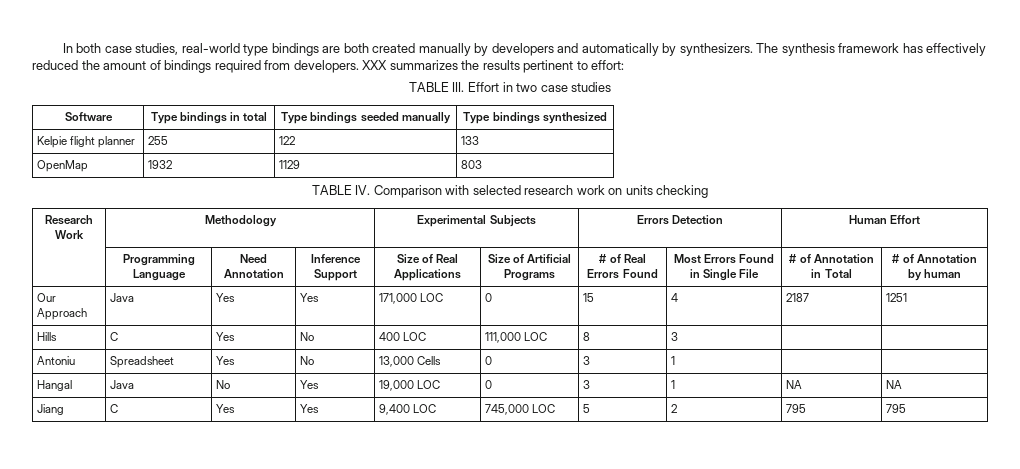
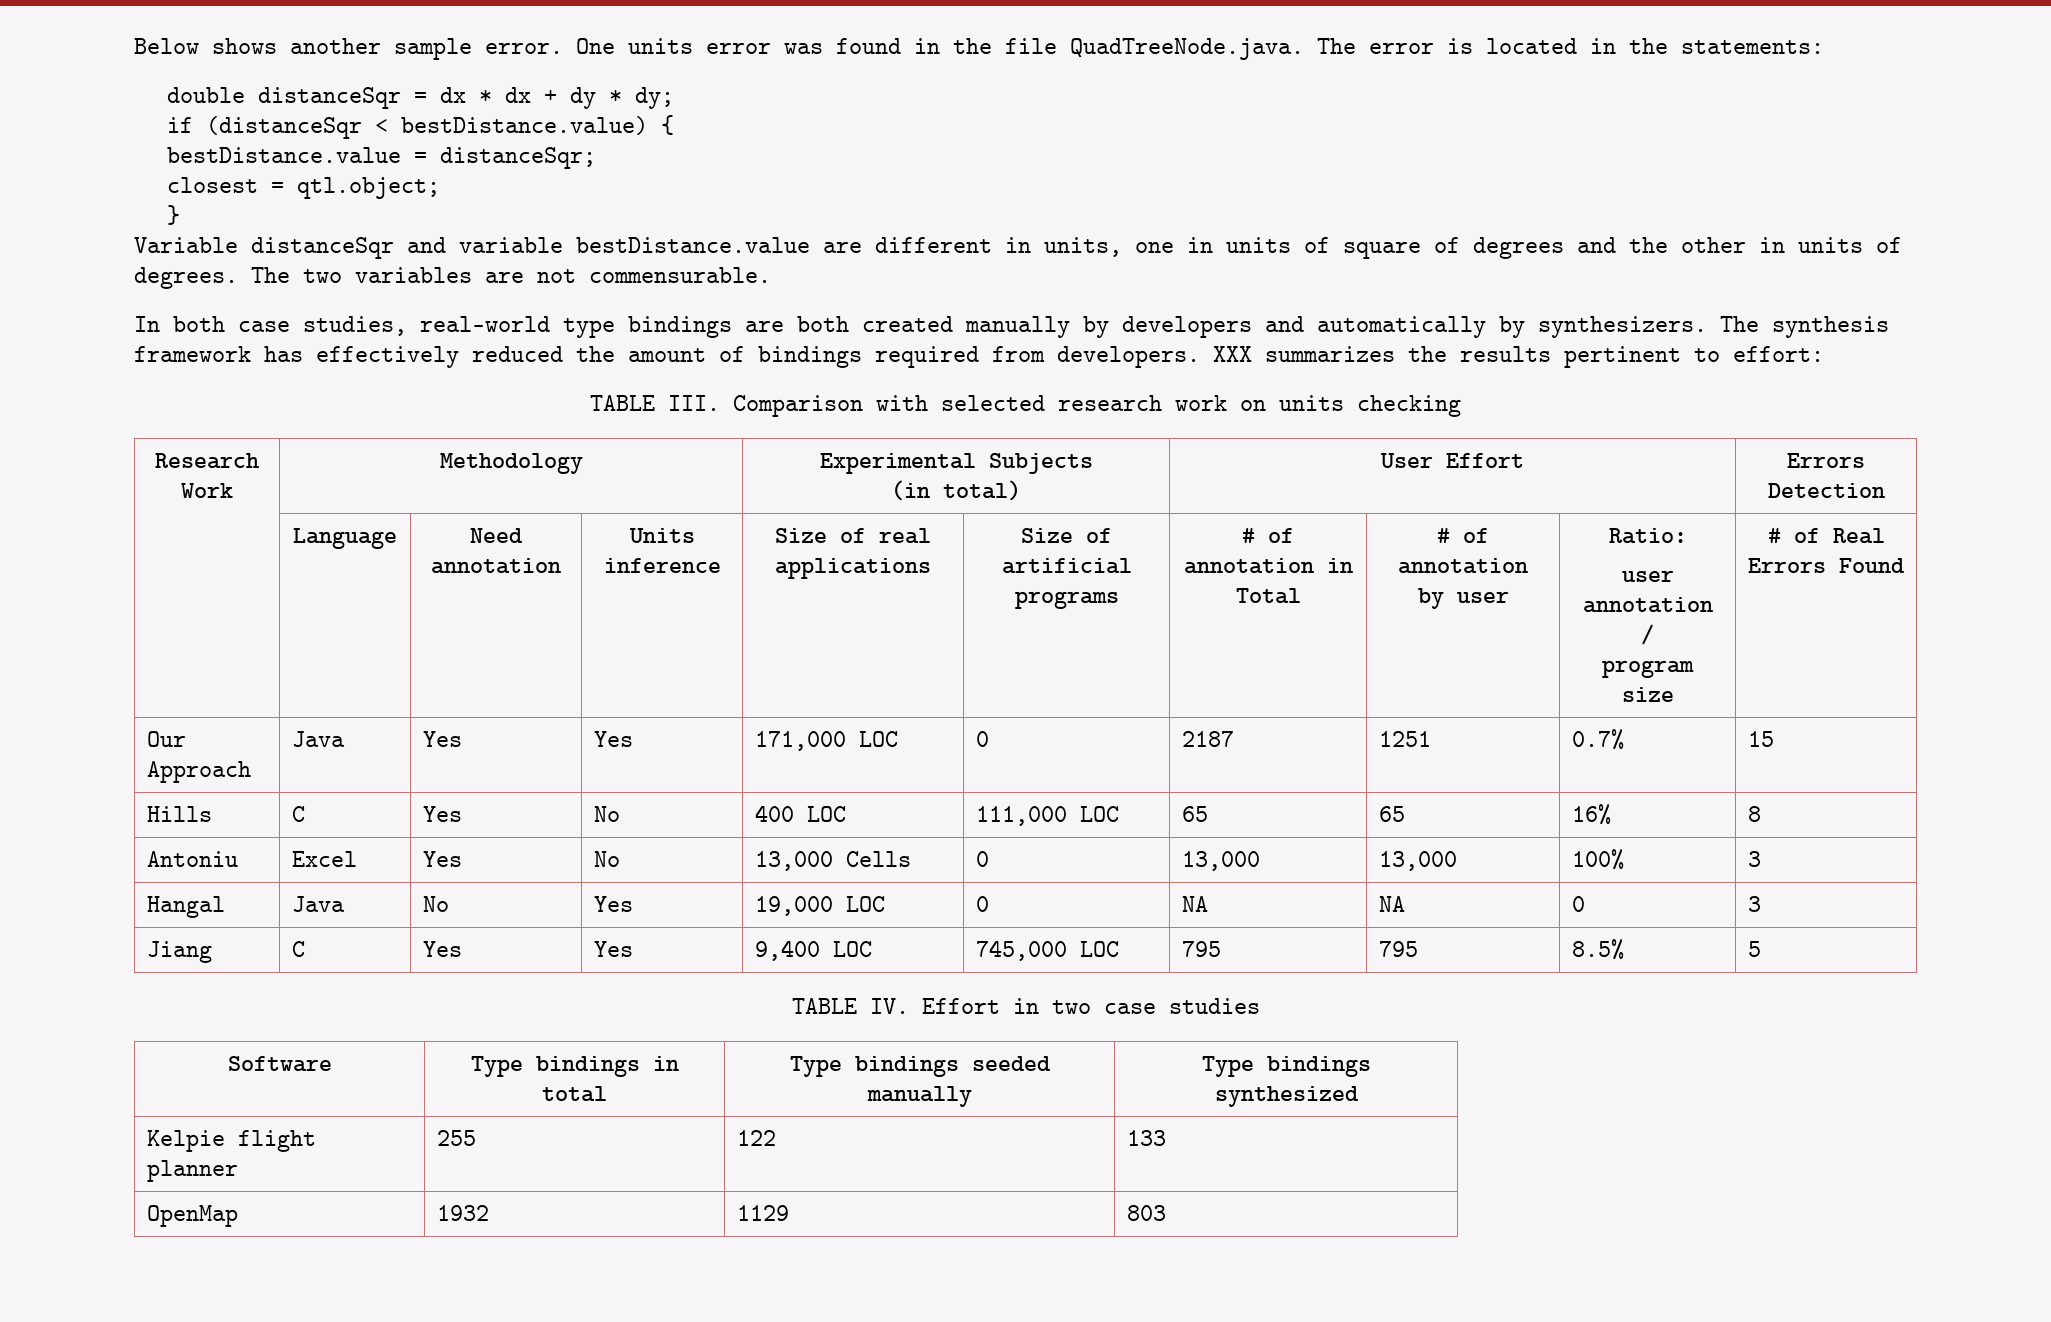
(62, 48) none -> [134,38,1824,60] [167,87,675,109] [167,115,675,139] [167,147,597,169] [167,177,441,199] [167,205,181,225] [134,237,1902,259] [134,267,771,289] Below shows another sample error. One units error was found in the file QuadTreeNode.java. The error is located in the statements: // double distanceSqr = dx * dx + dy * dy; // if (distanceSqr < bestDistance.value) { // bestDistance.value = distanceSqr; // closest = qtl.object; // } // Variable distanceSqr and variable bestDistance.value are different in units, one in units of square of degrees and the other in units of degrees. The two variables are not commensurable. //
[408,82,465,92] // TABLE III. -> [590,395,1461,417] [155,453,259,469] [181,483,233,498] [439,453,583,474] [819,453,1093,474] [891,480,1022,501] [1380,453,1524,468] [1787,453,1865,468] [1767,483,1885,498] [293,528,397,549] [470,528,523,543] [431,558,561,574] [628,528,695,543] [603,558,721,573] [775,528,932,544] [775,558,932,579] [1021,528,1112,543] [1001,558,1132,574] [1014,591,1119,609] [1242,528,1294,543] [1183,558,1353,574] [1235,588,1301,604] [1437,528,1489,543] [1398,558,1528,574] [1417,588,1509,609] [1608,528,1687,544] [1621,570,1674,582] [1582,597,1713,613] [1641,624,1654,645] [1602,660,1694,678] [1621,687,1674,702] [1767,528,1885,544] [1748,558,1905,573] [146,731,186,747] [146,761,251,783] [291,731,345,747] [422,731,462,747] [593,731,633,747] [754,731,898,751] [975,731,989,747] [1181,731,1234,747] [1378,731,1431,747] [1571,729,1624,750] [1747,731,1774,747] [146,806,212,822] [291,806,305,822] [422,806,462,822] [593,806,620,822] [754,805,846,822] [975,806,1119,826] [1181,806,1208,822] [1378,806,1405,822] [1571,804,1611,825] [1747,806,1761,822] [146,851,238,867] [291,851,357,867] [422,851,462,867] [593,851,620,867] [754,851,911,871] [975,851,989,867] [1181,851,1260,871] [1378,851,1457,871] [1571,849,1624,870] [1747,851,1761,867] [146,896,225,918] [291,896,345,912] [422,896,449,912] [593,896,633,912] [754,896,885,916] [975,896,989,912] [1181,896,1208,912] [1378,896,1405,912] [1571,896,1585,912] [1747,896,1761,912] [146,941,212,963] [291,941,305,957] [422,941,462,957] [593,941,633,957] [754,940,872,961] [975,940,1119,961] [1181,941,1221,957] [1378,941,1418,957] [1571,939,1624,960] [1747,941,1761,957] [791,998,909,1014] // TABLE III. Comparison with selected research work on units checking // Research Work | Methodology | Experimental Subjects // (in total) | User Effort | Errors Detection // | Language | Need annotation | Units inference | Size of real applications | Size of artificial programs | # of annotation in Total | # of annotation by user | Ratio: // user annotation / // program size | # of Real Errors Found // Our Approach | Java | Yes | Yes | 171,000 LOC | 0 | 2187 | 1251 | 0.7% | 15 // Hills | C | Yes | No | 400 LOC | 111,000 LOC | 65 | 65 | 16% | 8 // Antoniu | Excel | Yes | No | 13,000 Cells | 0 | 13,000 | 13,000 | 100% | 3 // Hangal | Java | No | Yes | 19,000 LOC | 0 | NA | NA | 0 | 3 // Jiang | C | Yes | Yes | 9,400 LOC | 745,000 LOC | 795 | 795 | 8.5% | 5 // TABLE IV.
[311,185,709,198] [45,215,93,225] [55,230,84,239] [204,215,277,227] [417,215,536,227] [636,215,724,225] [848,215,921,224] [122,254,195,266] [132,269,186,281] [239,254,267,263] [223,269,284,278] [310,254,361,263] [313,269,357,281] [396,254,459,263] [394,269,461,281] [487,254,572,263] [504,269,555,281] [599,254,646,263] [587,269,658,279] [673,254,775,264] [689,269,760,281] [789,254,874,263] [811,269,852,278] [892,254,977,263] [907,269,962,281] [37,293,57,302] [37,308,88,320] [110,293,135,302] [216,293,236,302] [300,293,320,302] [379,293,444,304] [485,293,493,302] [583,293,595,302] [671,293,679,302] [786,293,810,302] [886,293,908,302] [37,332,58,341] [110,332,119,341] [216,332,236,341] [300,332,315,341] [379,332,427,341] [485,332,548,343] [583,332,591,341] [671,332,679,341] [37,356,76,365] [110,356,175,368] [216,356,236,365] [300,356,315,365] [379,356,442,367] [485,356,493,365] [583,356,591,365] [671,356,676,365] [37,380,73,391] [110,380,135,389] [216,380,231,389] [300,380,320,389] [379,380,441,391] [485,380,493,389] [583,380,591,389] [671,380,676,389] [786,380,803,389] [886,380,903,389] [37,404,65,415] [110,404,119,413] [216,404,236,413] [300,404,320,413] [379,404,437,415] [485,404,556,415] [583,404,591,413] [671,404,678,413] [786,404,807,413] [886,404,907,413] // TABLE IV. Comparison with selected research work on units checking // Research Work | Methodology | Experimental Subjects | Errors Detection | Human Effort // | Programming Language | Need Annotation | Inference Support | Size of Real Applications | Size of Artificial Programs | # of Real Errors Found | Most Errors Found in Single File | # of Annotation in Total | # of Annotation by human // Our Approach | Java | Yes | Yes | 171,000 LOC | 0 | 15 | 4 | 2187 | 1251 // Hills | C | Yes | No | 400 LOC | 111,000 LOC | 8 | 3 | | // Antoniu | Spreadsheet | Yes | No | 13,000 Cells | 0 | 3 | 1 | | // Hangal | Java | No | Yes | 19,000 LOC | 0 | 3 | 1 | NA | NA // Jiang | C | Yes | Yes | 9,400 LOC | 745,000 LOC | 5 | 2 | 795 | 795 -> (1166, 1213) none

